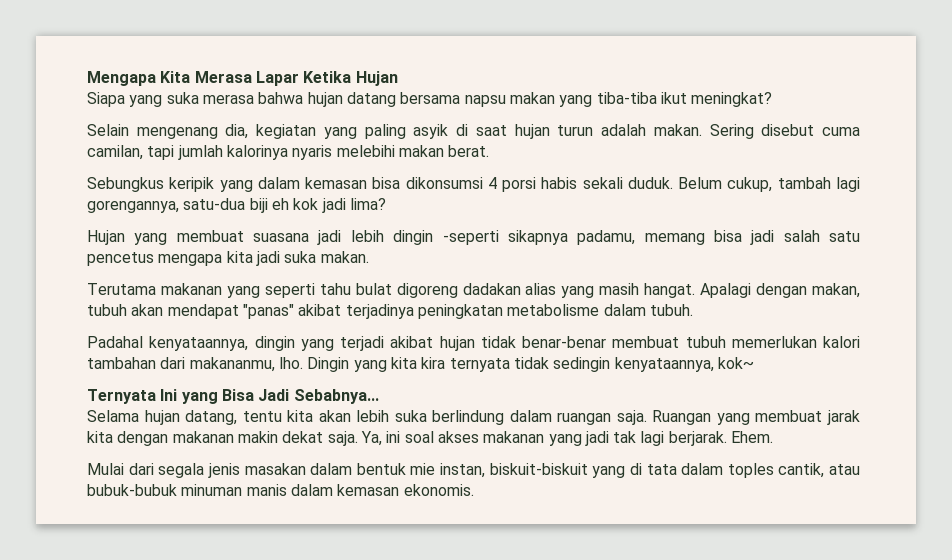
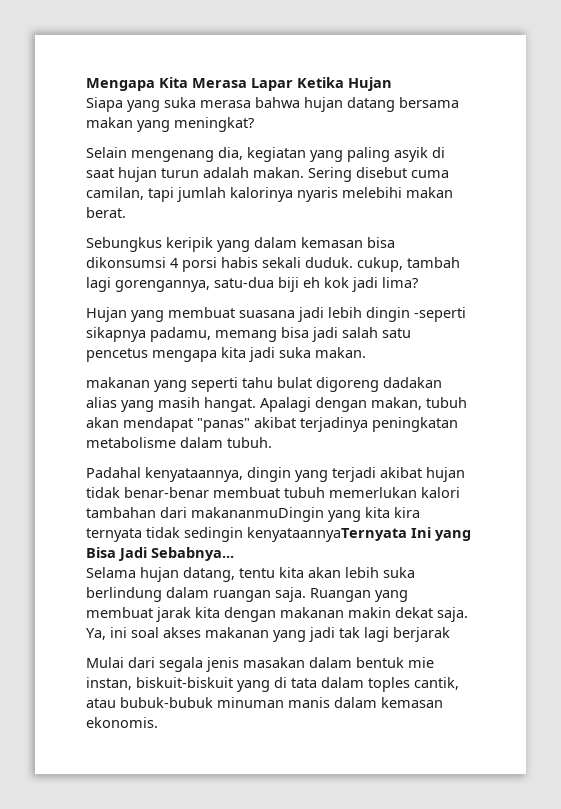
[464,95,506,107] napsu -> (459, 102) none
[596,92,687,104] tiba-tiba ikut -> (170, 126) none
[678,177,723,189] Belum -> (353, 262) none
[87,283,156,295] Terutama -> (366, 352) none
[189,357,350,372] makananmu, lho. Dingin -> [191,507,324,522] makananmuDingin
[614,357,754,372] [87,389,156,404] kenyataannya, kok~ // Ternyata -> [247,527,407,542] kenyataannyaTernyata
[668,431,774,446] berjarak. Ehem. -> [393,627,450,642] berjarak

